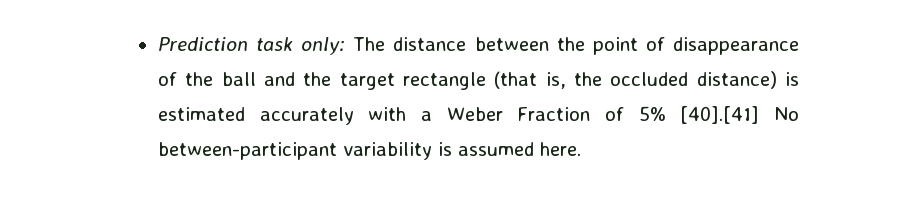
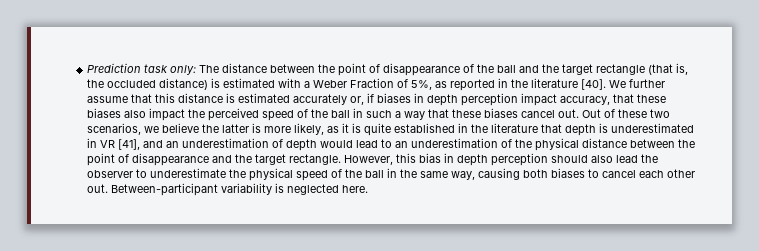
[259,107,354,125] accurately -> (275, 83) none
[638,106,799,124] [157,142,337,160] 5% [40].[41] No between-participant -> [410,78,665,91] [86,93,666,106] [86,108,670,121] [86,123,694,136] [86,138,695,151] [86,153,658,166] [86,168,695,181] [86,183,218,196] 5%, as reported in the literature [40]. We further assume that this distance is estimated accurately or, if biases in depth perception impact accuracy, that these biases also impact the perceived speed of the ball in such a way that these biases cancel out. Out of these two scenarios, we believe the latter is more likely, as it is quite established in the literature that depth is underestimated in VR [41], and an underestimation of depth would lead to an underestimation of the physical distance between the point of disappearance and the target rectangle. However, this bias in depth perception should also lead the observer to underestimate the physical speed of the ball in the same way, causing both biases to cancel each other out. Between-participant
[457,142,534,156] assumed -> [286,184,339,195] neglected

